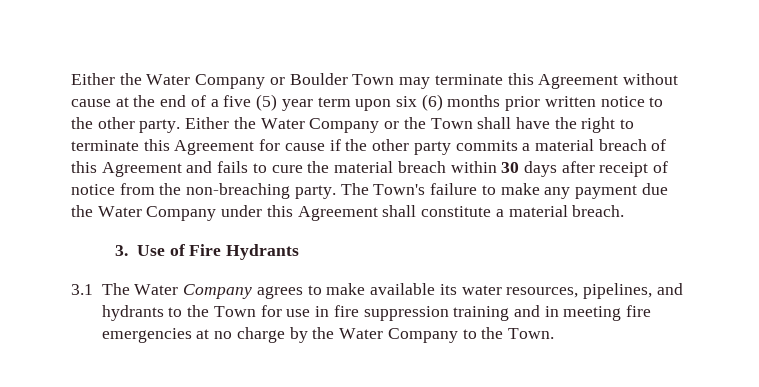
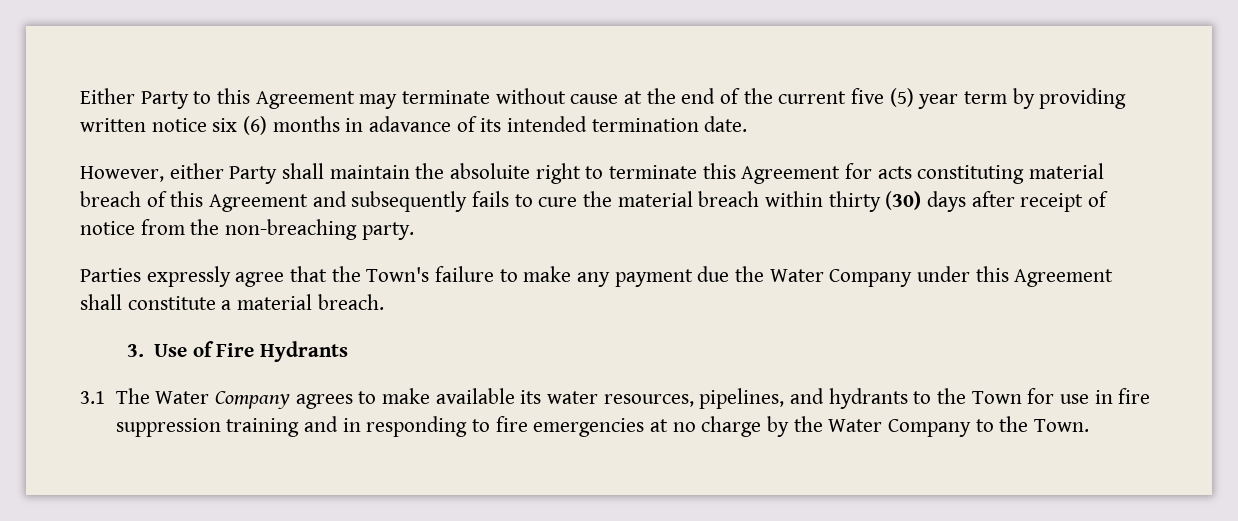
[71,73,619,89] Either the Water Company or Boulder Town may terminate this Agreement -> [80,88,491,109] Either Party to this Agreement may terminate
[210,99,219,107] a -> [743,88,847,104] the current
[355,94,664,111] [71,117,577,133] upon six (6) months prior written notice to the other party. Either the Water Company or the Town shall have the -> [1012,88,1127,109] [80,116,748,135] [80,163,531,184] by providing written notice six (6) months in adavance of its intended termination date. // However, either Party shall maintain the absoluite
[284,139,531,155] cause if the other party commits a -> [877,165,1025,184] acts constituting
(213, 167) none -> [351,191,468,212] subsequently
[501,162,520,173] 30 -> [828,191,922,212] thirty (30)
[340,183,369,195] The -> [80,266,361,287] // Parties expressly agree that the
[563,306,622,321] meeting -> [366,416,490,437] responding to

